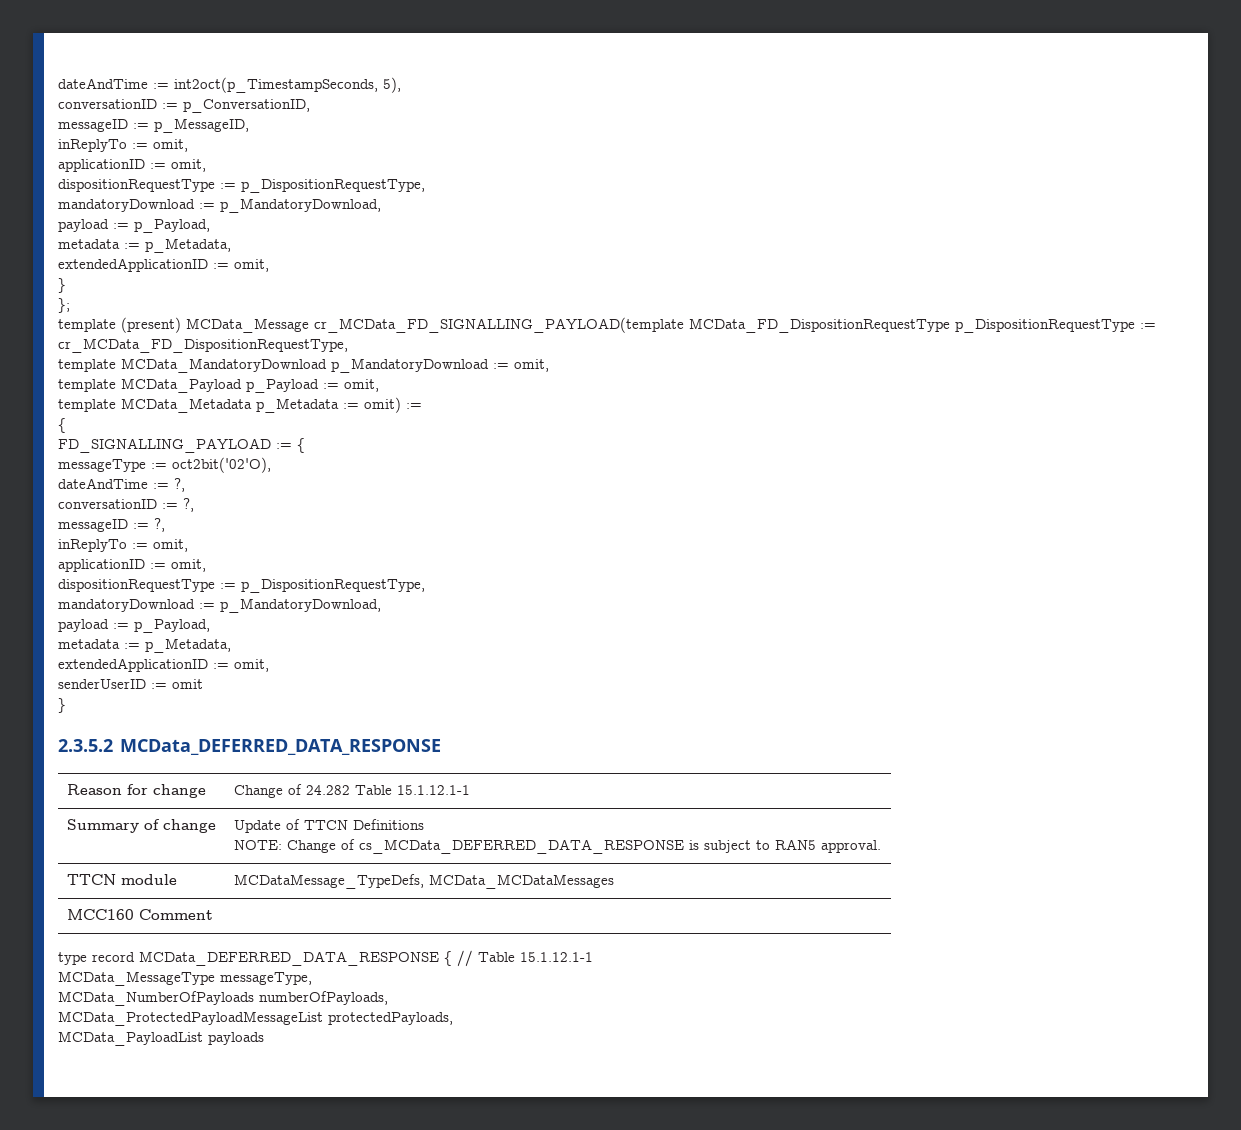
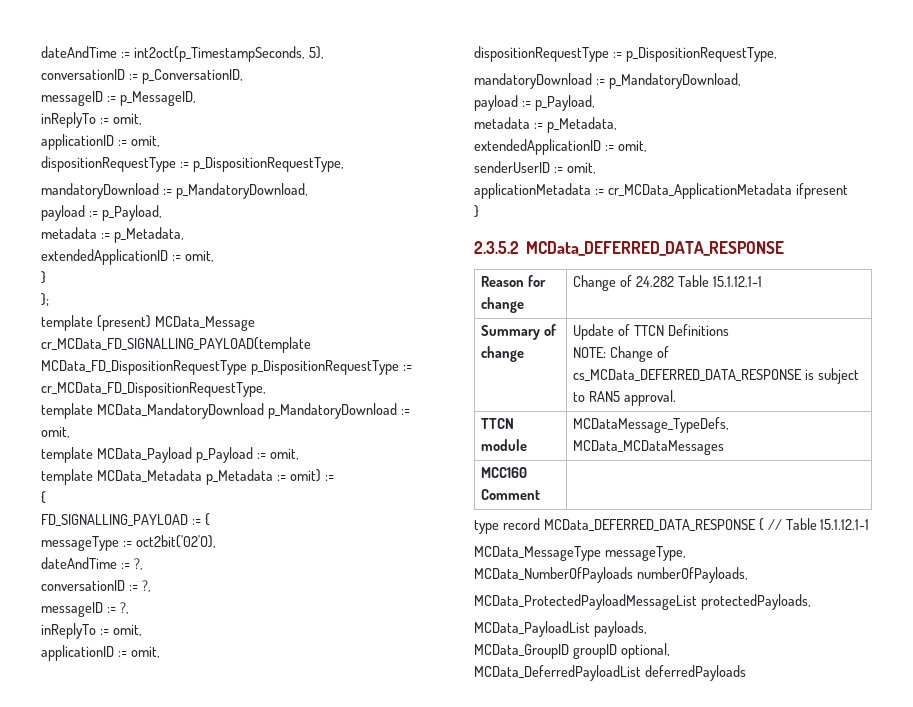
[172,679,203,689] omit -> [566,162,596,174] [474,183,848,199] omit, // applicationMetadata := cr_MCData_ApplicationMetadata ifpresent
[208,1032,264,1045] payloads -> [593,621,647,637] [474,643,670,659] [474,665,746,681] payloads, // MCData_GroupID groupID optional, // MCData_DeferredPayloadList deferredPayloads

